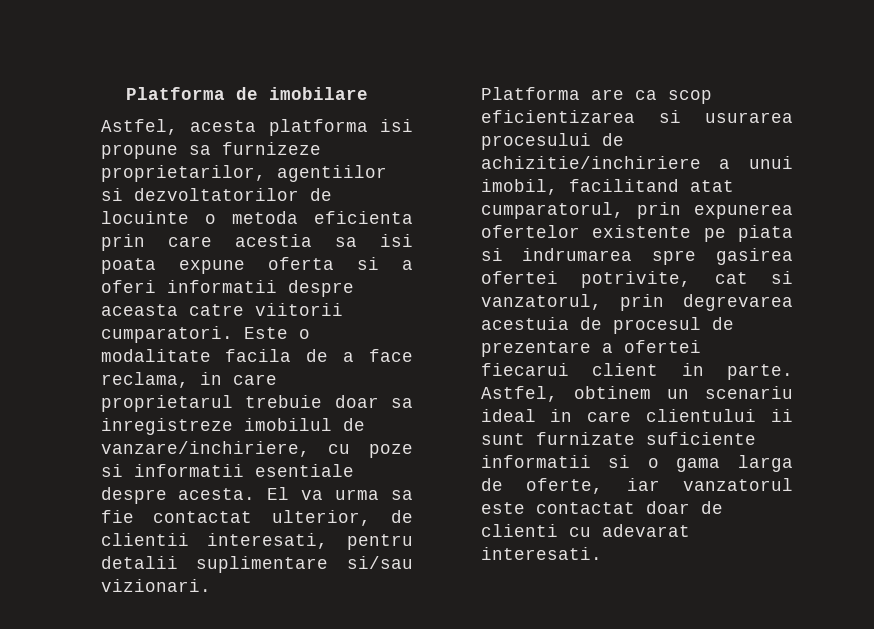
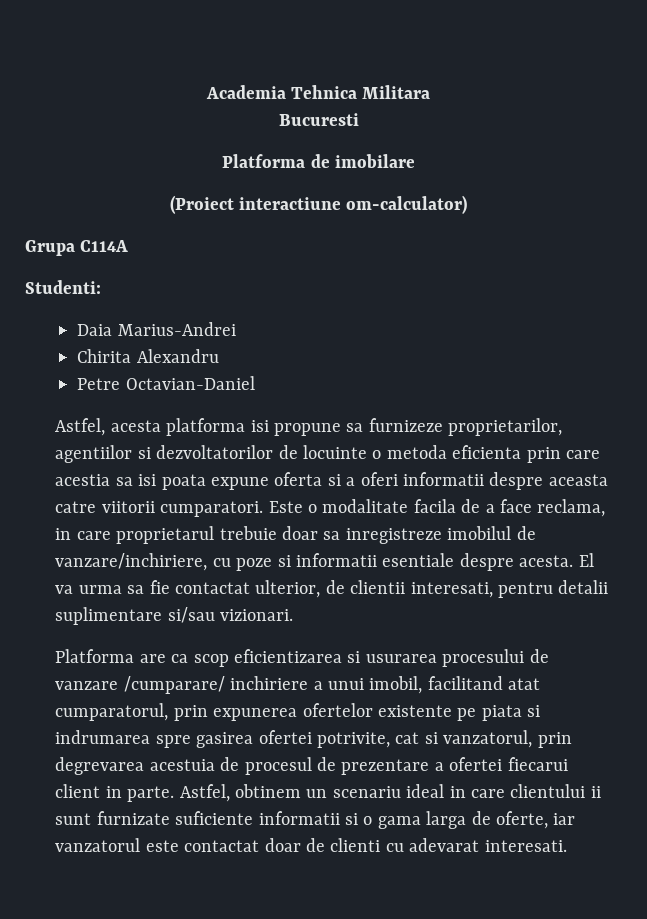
(126, 93) none -> [205,85,431,99] [278,113,359,126] Academia Tehnica Militara // Bucuresti //
(368, 93) none -> [169,195,468,214] [25,240,129,256] [25,280,101,294] [77,322,236,336] [77,349,219,363] [77,376,255,390] // (Proiect interactiune om-calculator) // Grupa C114A // Studenti: // Daia Marius-Andrei // Chirita Alexandru // Petre Octavian-Daniel
[480,156,701,169] achizitie/inchiriere -> [55,676,309,694] vanzare /cumparare/ inchiriere

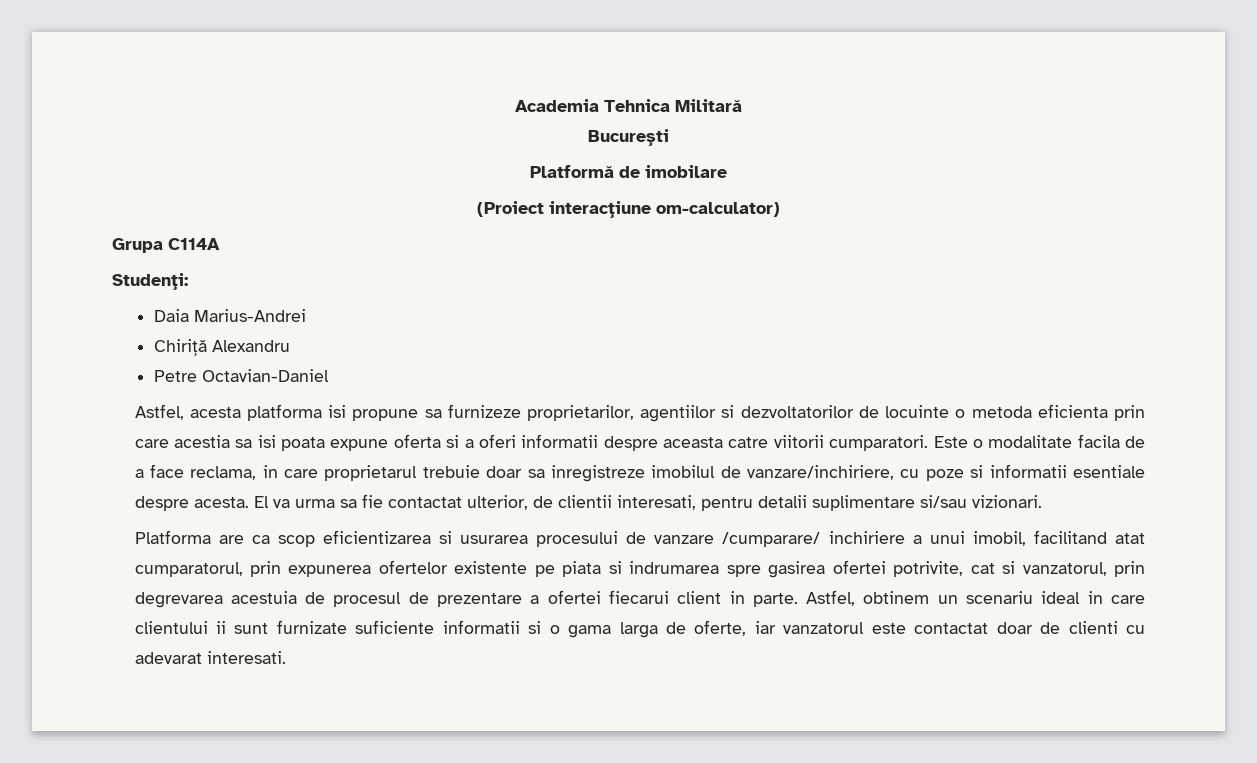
[362,85,431,99] [278,113,359,126] [222,154,306,168] Militara // Bucuresti // Platforma -> [675,99,742,112] [588,129,669,146] [530,165,614,178] Militară // București // Platformă
[239,197,341,210] interactiune -> [549,201,651,218] interacțiune
[25,280,101,294] Studenti: -> [112,273,188,290] Studenți:
[77,349,132,363] Chirita -> [153,339,207,356] Chiriță

